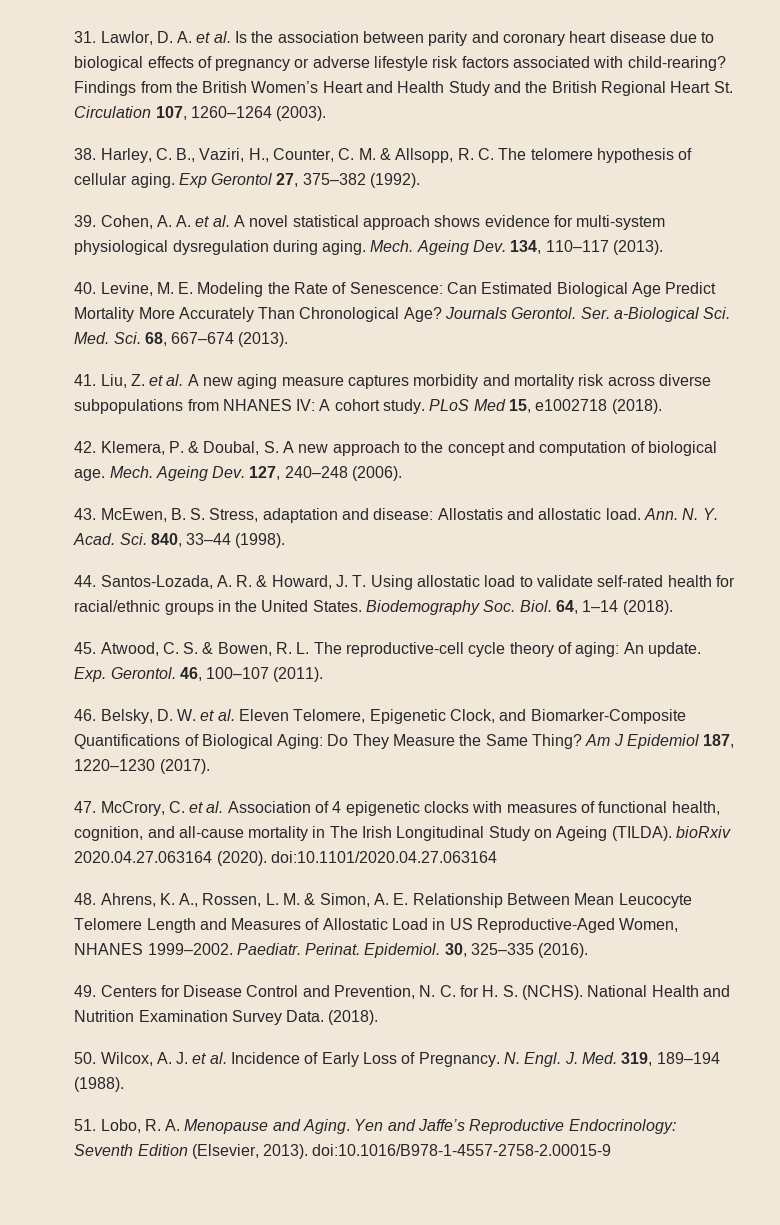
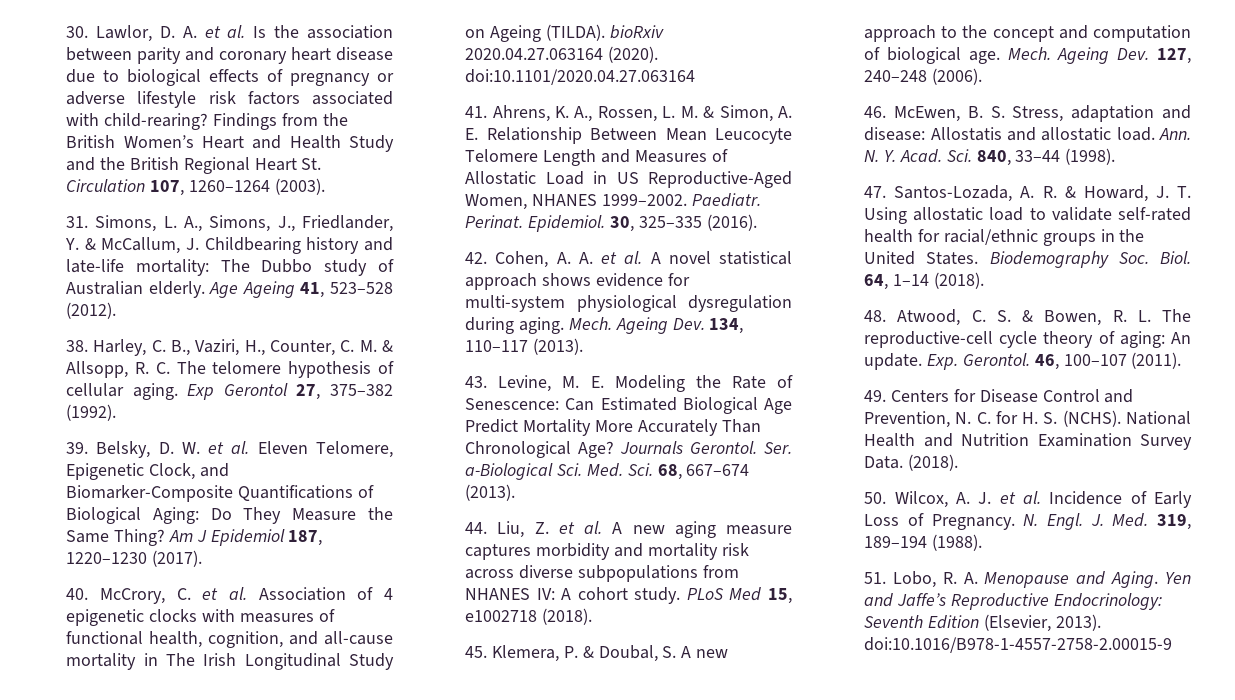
[74,31,97,43] 31. -> [66,26,89,38] 30.
(327, 113) none -> [66,215,393,232] [65,237,394,254] [66,259,395,276] [66,281,393,298] [66,302,117,319] // 31. Simons, L. A., Simons, J., Friedlander, Y. & McCallum, J. Childbearing history and late-life mortality: The Dubbo study of Australian elderly. Age Ageing 41, 523–528 (2012).
[100,215,666,230] [74,240,664,255] [74,282,717,297] [74,307,731,322] [74,332,289,347] [74,374,712,389] [74,399,662,414] [74,441,718,456] [74,466,403,481] [74,508,718,523] [73,533,286,548] [74,575,736,590] [74,600,673,615] [74,642,702,657] [74,667,324,682] [74,709,97,721] Cohen, A. A. et al. A novel statistical approach shows evidence for multi-system physiological dysregulation during aging. Mech. Ageing Dev. 134, 110–117 (2013). // 40. Levine, M. E. Modeling the Rate of Senescence: Can Estimated Biological Age Predict Mortality More Accurately Than Chronological Age? Journals Gerontol. Ser. a-Biological Sci. Med. Sci. 68, 667–674 (2013). // 41. Liu, Z. et al. A new aging measure captures morbidity and mortality risk across diverse subpopulations from NHANES IV: A cohort study. PLoS Med 15, e1002718 (2018). // 42. Klemera, P. & Doubal, S. A new approach to the concept and computation of biological age. Mech. Ageing Dev. 127, 240–248 (2006). // 43. McEwen, B. S. Stress, adaptation and disease: Allostatis and allostatic load. Ann. N. Y. Acad. Sci. 840, 33–44 (1998). // 44. Santos-Lozada, A. R. & Howard, J. T. Using allostatic load to validate self-rated health for racial/ethnic groups in the United States. Biodemography Soc. Biol. 64, 1–14 (2018). // 45. Atwood, C. S. & Bowen, R. L. The reproductive-cell cycle theory of aging: An update. Exp. Gerontol. 46, 100–107 (2011). // 46. -> (89, 448) none
[74,801,97,813] 47. -> [66,588,89,600] 40.
[74,893,97,905] 48. -> [465,106,488,118] 41.
(589, 950) none -> [465,251,792,268] [465,273,690,290] [465,295,792,312] [465,317,744,334] [465,338,583,355] [465,375,793,392] [465,397,792,414] [465,419,761,436] [465,441,792,458] [465,463,750,480] [465,484,516,501] [465,521,792,538] [465,543,749,560] [465,565,739,582] [465,587,792,604] [465,608,592,625] [465,645,729,662] [864,25,1191,42] [864,47,1191,64] [864,68,982,85] [864,105,1191,122] [864,127,1191,141] [864,148,1116,166] [864,185,1191,202] [864,207,1191,224] [864,229,1145,246] [864,251,1191,268] [864,272,984,290] [864,309,1191,326] [864,331,1191,348] [864,352,1182,370] // 42. Cohen, A. A. et al. A novel statistical approach shows evidence for multi-system physiological dysregulation during aging. Mech. Ageing Dev. 134, 110–117 (2013). // 43. Levine, M. E. Modeling the Rate of Senescence: Can Estimated Biological Age Predict Mortality More Accurately Than Chronological Age? Journals Gerontol. Ser. a-Biological Sci. Med. Sci. 68, 667–674 (2013). // 44. Liu, Z. et al. A new aging measure captures morbidity and mortality risk across diverse subpopulations from NHANES IV: A cohort study. PLoS Med 15, e1002718 (2018). // 45. Klemera, P. & Doubal, S. A new approach to the concept and computation of biological age. Mech. Ageing Dev. 127, 240–248 (2006). // 46. McEwen, B. S. Stress, adaptation and disease: Allostatis and allostatic load. Ann. N. Y. Acad. Sci. 840, 33–44 (1998). // 47. Santos-Lozada, A. R. & Howard, J. T. Using allostatic load to validate self-rated health for racial/ethnic groups in the United States. Biodemography Soc. Biol. 64, 1–14 (2018). // 48. Atwood, C. S. & Bowen, R. L. The reproductive-cell cycle theory of aging: An update. Exp. Gerontol. 46, 100–107 (2011).

